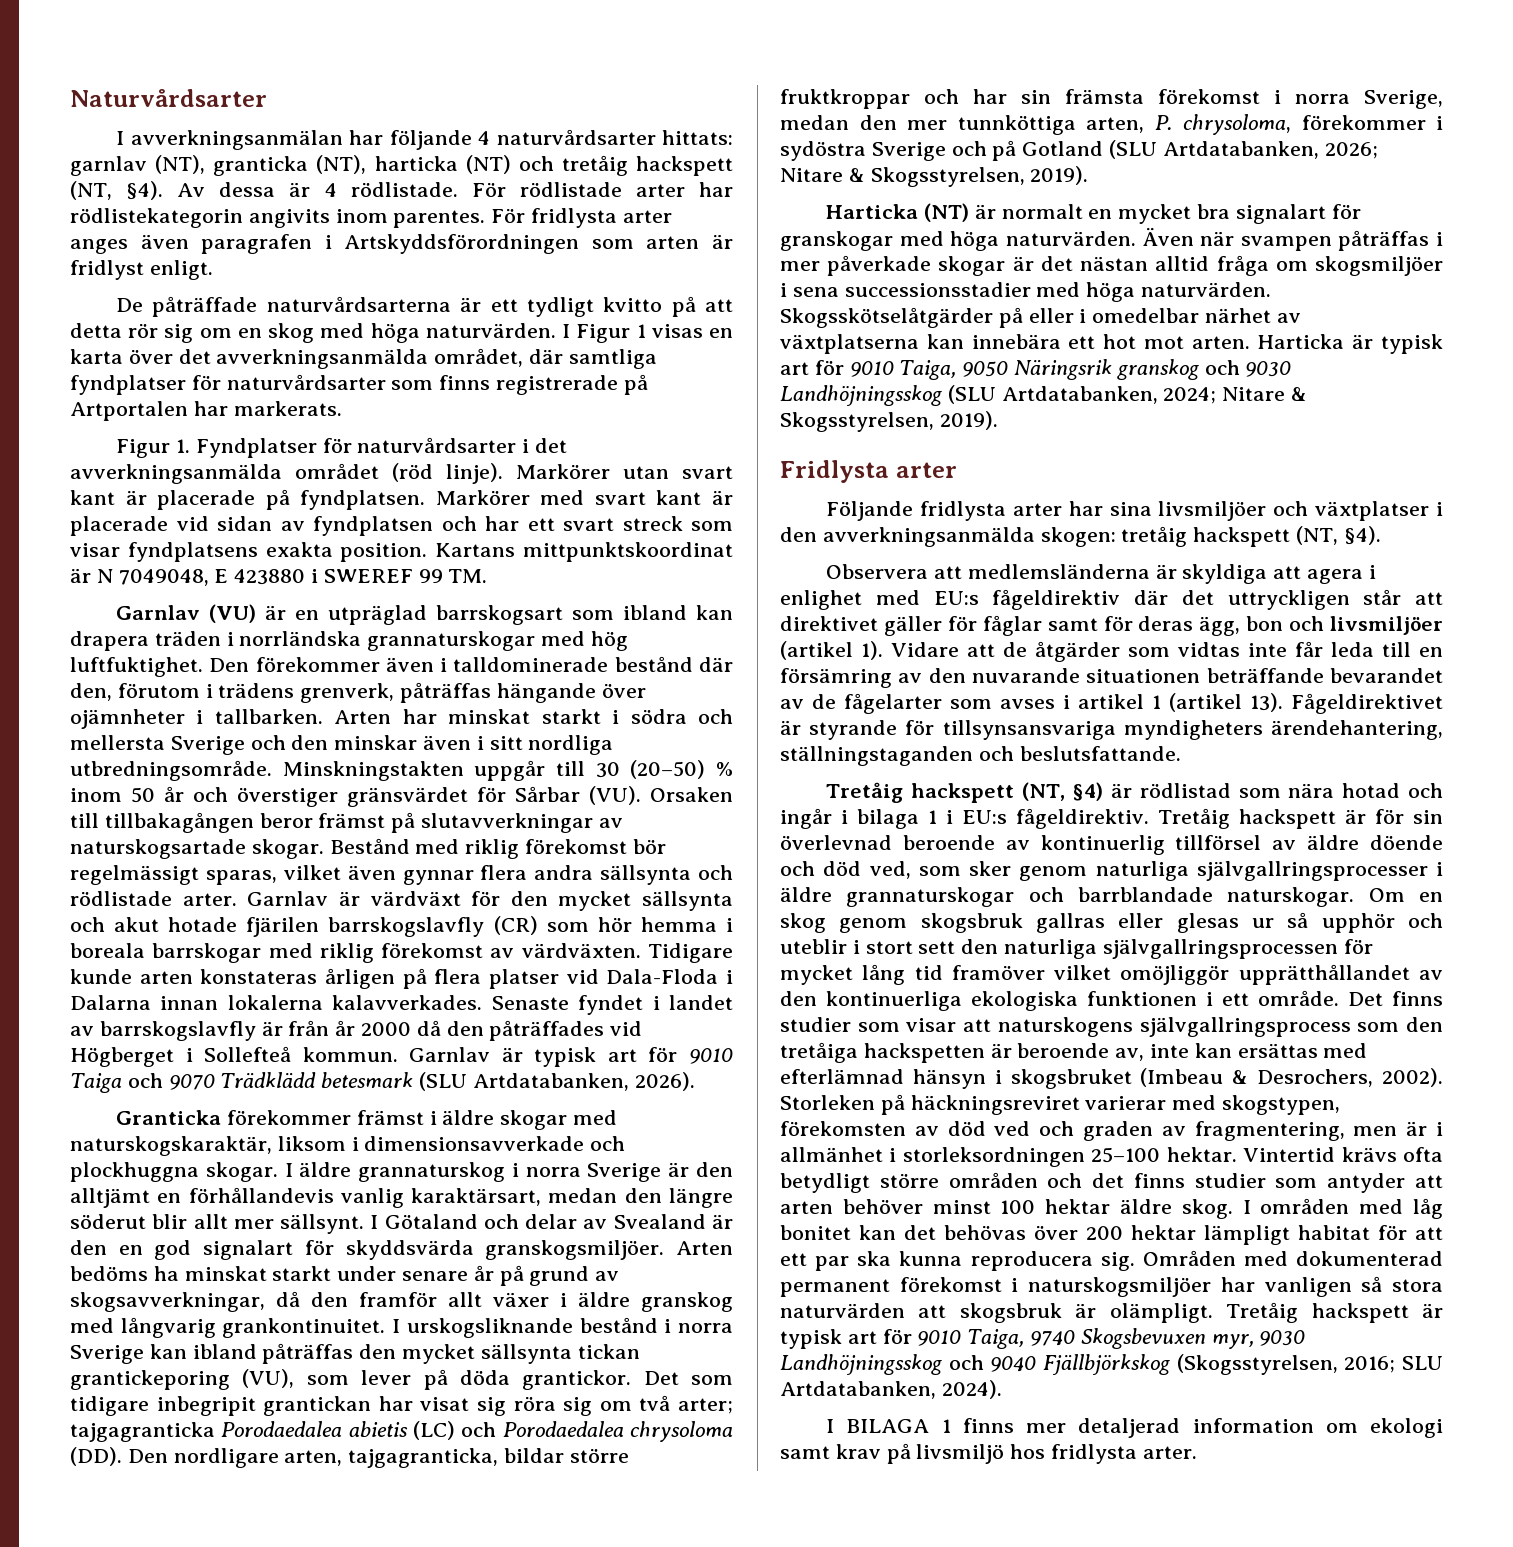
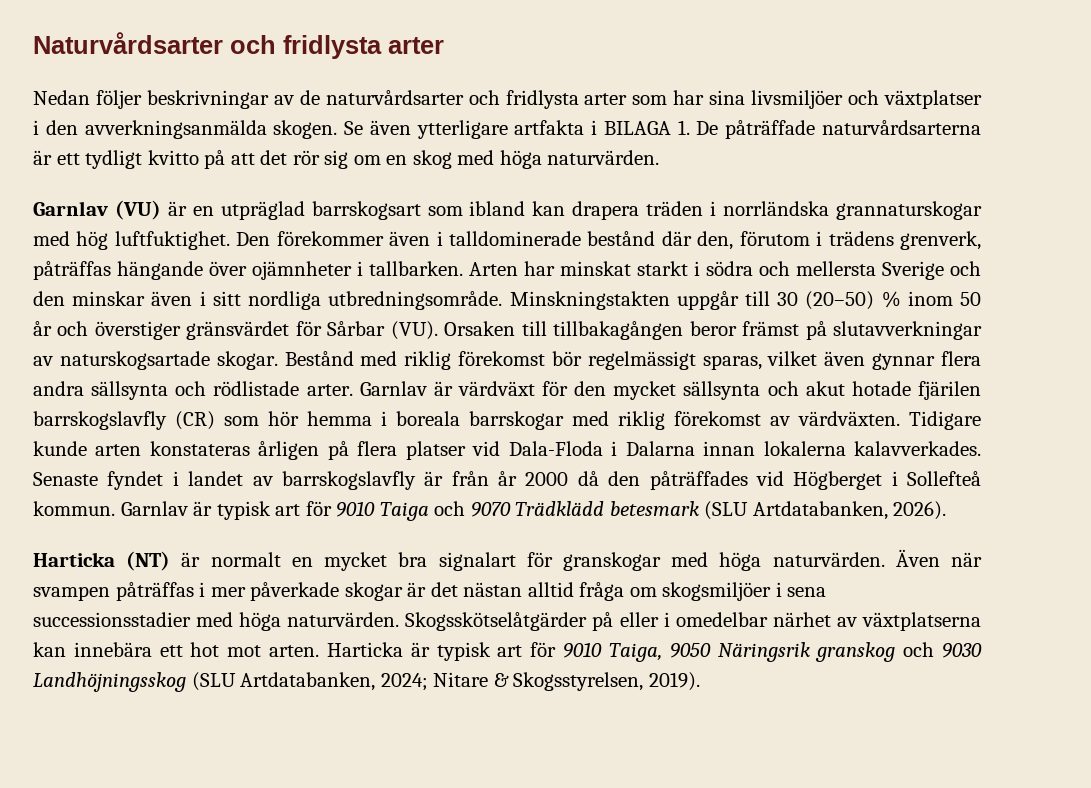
[116,129,734,150] [70,155,733,176] [70,181,733,200] [70,208,672,228] [70,234,733,254] [70,260,213,280] // I avverkningsanmälan har följande 4 naturvårdsarter hittats: garnlav (NT), granticka (NT), harticka (NT) och tretåig hackspett (NT, §4). Av dessa är 4 rödlistade. För rödlistade arter har rödlistekategorin angivits inom parentes. För fridlysta arter anges även paragrafen i Artskyddsförordningen som arten är fridlyst enligt. // -> [230,35,444,59] [33,90,983,109] [33,120,690,139] och fridlysta arter // Nedan följer beskrivningar av de naturvårdsarter och fridlysta arter som har sina livsmiljöer och växtplatser i den avverkningsanmälda skogen. Se även ytterligare artfakta i BILAGA 1.
[70,323,122,338] detta -> [260,150,288,165] det
[562,324,734,343] [70,348,657,369] [70,374,648,395] [70,401,342,421] [116,437,567,458] [70,463,733,484] [70,489,733,510] [70,516,733,536] [70,542,733,562] [70,568,488,586] I Figur 1 visas en karta över det avverkningsanmälda området, där samtliga fyndplatser för naturvårdsarter som finns registrerade på Artportalen har markerats. // Figur 1. Fyndplatser för naturvårdsarter i det avverkningsanmälda området (röd linje). Markörer utan svart kant är placerade på fyndplatsen. Markörer med svart kant är placerade vid sidan av fyndplatsen och har ett svart streck som visar fyndplatsens exakta position. Kartans mittpunktskoordinat är N 7049048, E 423880 i SWEREF 99 TM. -> (660, 157) none
[116,1110,617,1130] [70,1136,626,1156] [70,1162,734,1182] [70,1187,733,1208] [70,1214,733,1234] [70,1240,733,1260] [70,1265,620,1286] [70,1291,733,1312] [70,1317,733,1338] [70,1343,640,1364] [70,1369,733,1390] [70,1395,734,1416] [70,1421,733,1442] [70,1447,629,1468] [780,89,1443,109] [780,114,1443,135] [780,140,1378,161] [780,166,1089,187] // Granticka förekommer främst i äldre skogar med naturskogskaraktär, liksom i dimensionsavverkade och plockhuggna skogar. I äldre grannaturskog i norra Sverige är den alltjämt en förhållandevis vanlig karaktärsart, medan den längre söderut blir allt mer sällsynt. I Götaland och delar av Svealand är den en god signalart för skyddsvärda granskogsmiljöer. Arten bedöms ha minskat starkt under senare år på grund av skogsavverkningar, då den framför allt växer i äldre granskog med långvarig grankontinuitet. I urskogsliknande bestånd i norra Sverige kan ibland påträffas den mycket sällsynta tickan grantickeporing (VU), som lever på döda grantickor. Det som tidigare inbegripit grantickan har visat sig röra sig om två arter; tajgagranticka Porodaedalea abietis (LC) och Porodaedalea chrysoloma (DD). Den nordligare arten, tajgagranticka, bildar större fruktkroppar och har sin främsta förekomst i norra Sverige, medan den mer tunnköttiga arten, P. chrysoloma, förekommer i sydöstra Sverige och på Gotland (SLU Artdatabanken, 2026; Nitare & Skogsstyrelsen, 2019). -> (947, 510) none
[780,460,957,483] [826,501,1443,521] [780,526,1381,547] [826,564,1376,584] [780,589,1443,610] [780,615,1443,636] [780,641,1443,662] [780,668,1443,688] [780,693,1444,714] [780,720,1443,740] [780,746,1181,766] [826,782,1444,803] [780,808,1443,829] [780,835,1443,855] [780,861,1443,881] [780,887,1443,907] [780,912,1443,933] [780,939,1373,959] [780,964,1443,985] [780,990,1443,1011] [780,1017,1443,1037] [780,1042,1368,1063] [780,1068,1443,1089] [780,1094,1341,1115] [780,1121,1443,1141] [780,1147,1443,1167] [780,1172,1443,1193] [780,1198,1443,1219] [780,1225,1443,1245] [780,1250,1443,1271] [780,1276,1443,1297] [780,1302,1443,1323] [780,1328,1306,1349] [780,1354,1443,1375] [780,1380,1002,1399] [826,1418,1443,1438] [780,1443,1197,1464] // Fridlysta arter // Följande fridlysta arter har sina livsmiljöer och växtplatser i den avverkningsanmälda skogen: tretåig hackspett (NT, §4). // Observera att medlemsländerna är skyldiga att agera i enlighet med EU:s fågeldirektiv där det uttryckligen står att direktivet gäller för fåglar samt för deras ägg, bon och livsmiljöer (artikel 1). Vidare att de åtgärder som vidtas inte får leda till en försämring av den nuvarande situationen beträffande bevarandet av de fågelarter som avses i artikel 1 (artikel 13). Fågeldirektivet är styrande för tillsynsansvariga myndigheters ärendehantering, ställningstaganden och beslutsfattande. // Tretåig hackspett (NT, §4) är rödlistad som nära hotad och ingår i bilaga 1 i EU:s fågeldirektiv. Tretåig hackspett är för sin överlevnad beroende av kontinuerlig tillförsel av äldre döende och död ved, som sker genom naturliga självgallringsprocesser i äldre grannaturskogar och barrblandade naturskogar. Om en skog genom skogsbruk gallras eller glesas ur så upphör och uteblir i stort sett den naturliga självgallringsprocessen för mycket lång tid framöver vilket omöjliggör upprätthållandet av den kontinuerliga ekologiska funktionen i ett område. Det finns studier som visar att naturskogens självgallringsprocess som den tretåiga hackspetten är beroende av, inte kan ersättas med efterlämnad hänsyn i skogsbruket (Imbeau & Desrochers, 2002). Storleken på häckningsreviret varierar med skogstypen, förekomsten av död ved och graden av fragmentering, men är i allmänhet i storleksordningen 25–100 hektar. Vintertid krävs ofta betydligt större områden och det finns studier som antyder att arten behöver minst 100 hektar äldre skog. I områden med låg bonitet kan det behövas över 200 hektar lämpligt habitat för att ett par ska kunna reproducera sig. Områden med dokumenterad permanent förekomst i naturskogsmiljöer har vanligen så stora naturvärden att skogsbruk är olämpligt. Tretåig hackspett är typisk art för 9010 Taiga, 9740 Skogsbevuxen myr, 9030 Landhöjningsskog och 9040 Fjällbjörkskog (Skogsstyrelsen, 2016; SLU Artdatabanken, 2024). // I BILAGA 1 finns mer detaljerad information om ekologi samt krav på livsmiljö hos fridlysta arter. -> (700, 681) none

